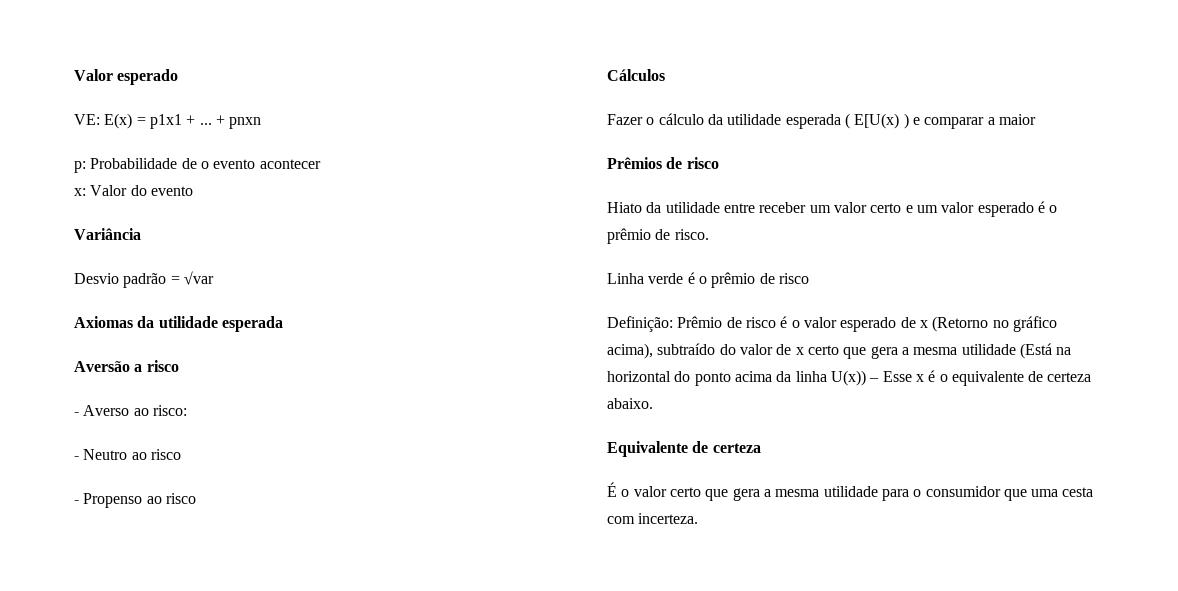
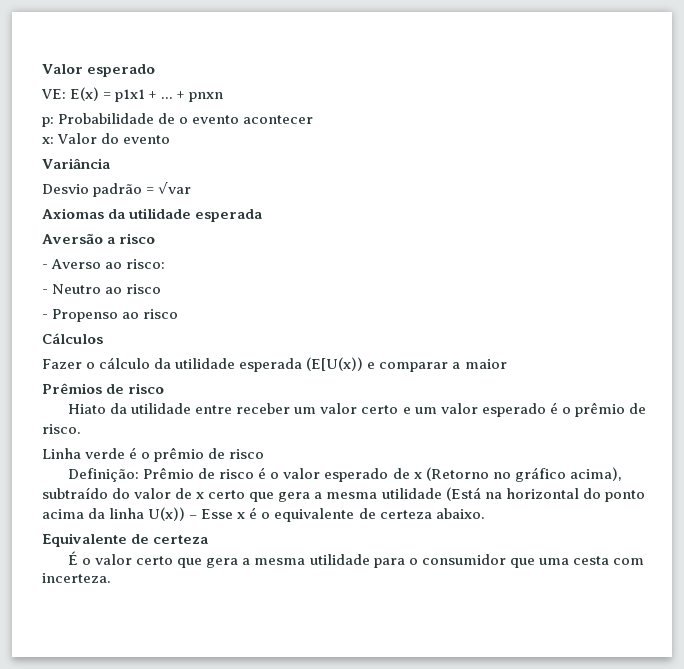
[844,113,909,129] ( E[U(x) ) -> [306,357,364,371] (E[U(x))

